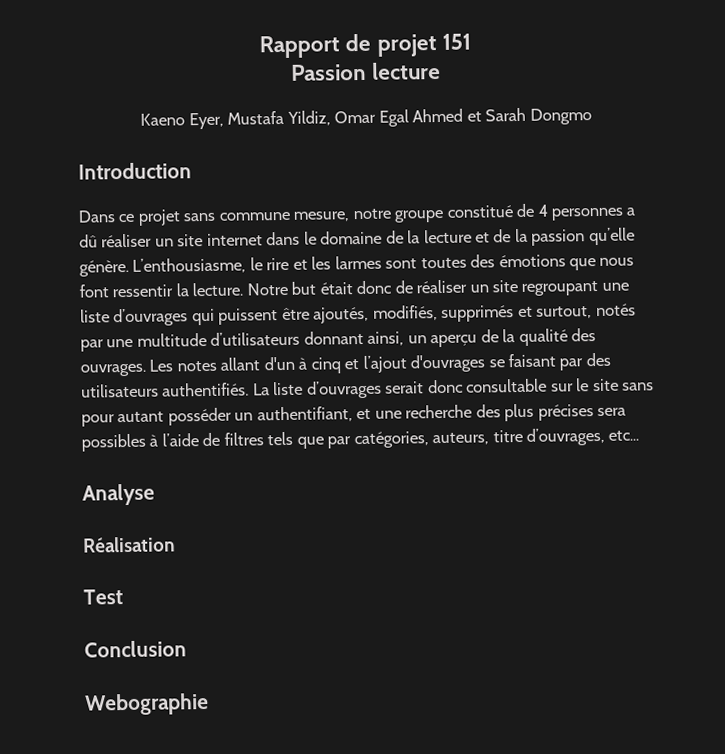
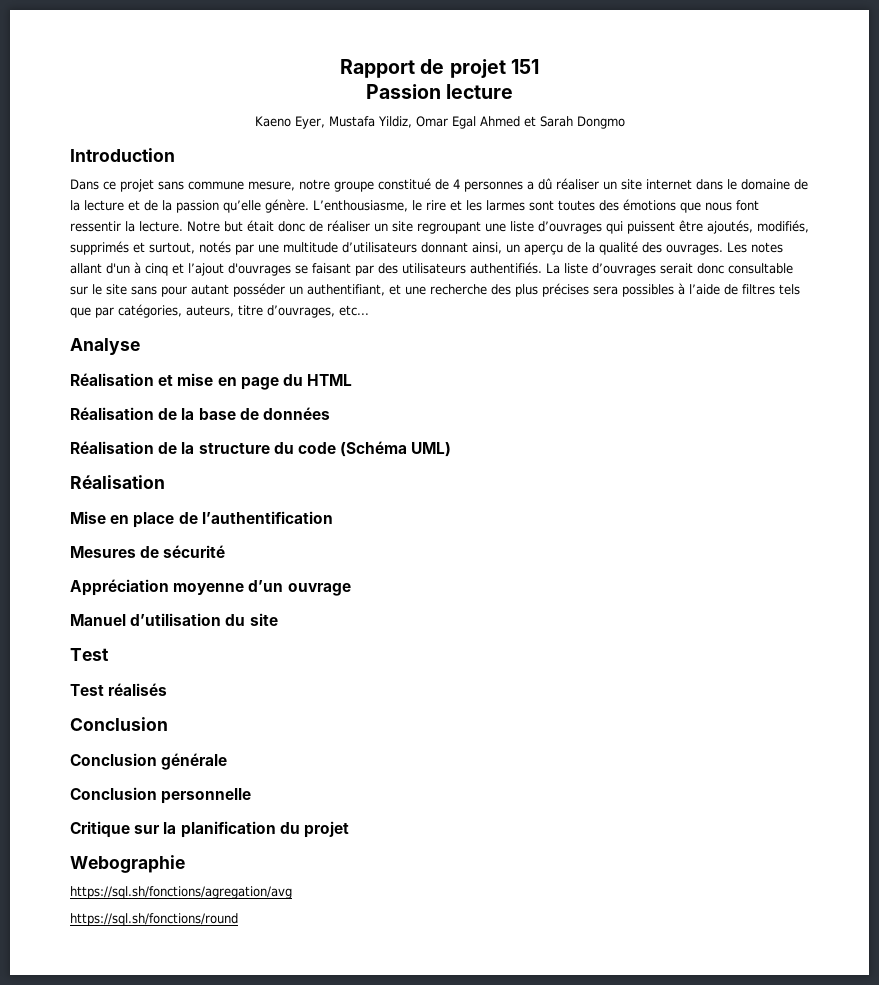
[83,589,123,605] [84,640,187,658] // Test // Conclusion -> [158,373,353,390] [70,407,330,420] [70,441,452,457] [70,475,165,489] [70,511,333,528] [70,545,226,558] [70,579,351,596] [70,613,278,626] [70,648,109,661] [70,683,168,696] [70,717,168,731] [70,753,228,770] [70,787,252,804] [70,821,349,838] et mise en page du HTML // Réalisation de la base de données // Réalisation de la structure du code (Schéma UML) // Réalisation // Mise en place de l’authentification // Mesures de sécurité // Appréciation moyenne d’un ouvrage // Manuel d’utilisation du site // Test // Test réalisés // Conclusion // Conclusion générale // Conclusion personnelle // Critique sur la planification du projet
(209, 704) none -> [70,886,292,899] [70,913,238,926] // https://sql.sh/fonctions/agregation/avg // https://sql.sh/fonctions/round

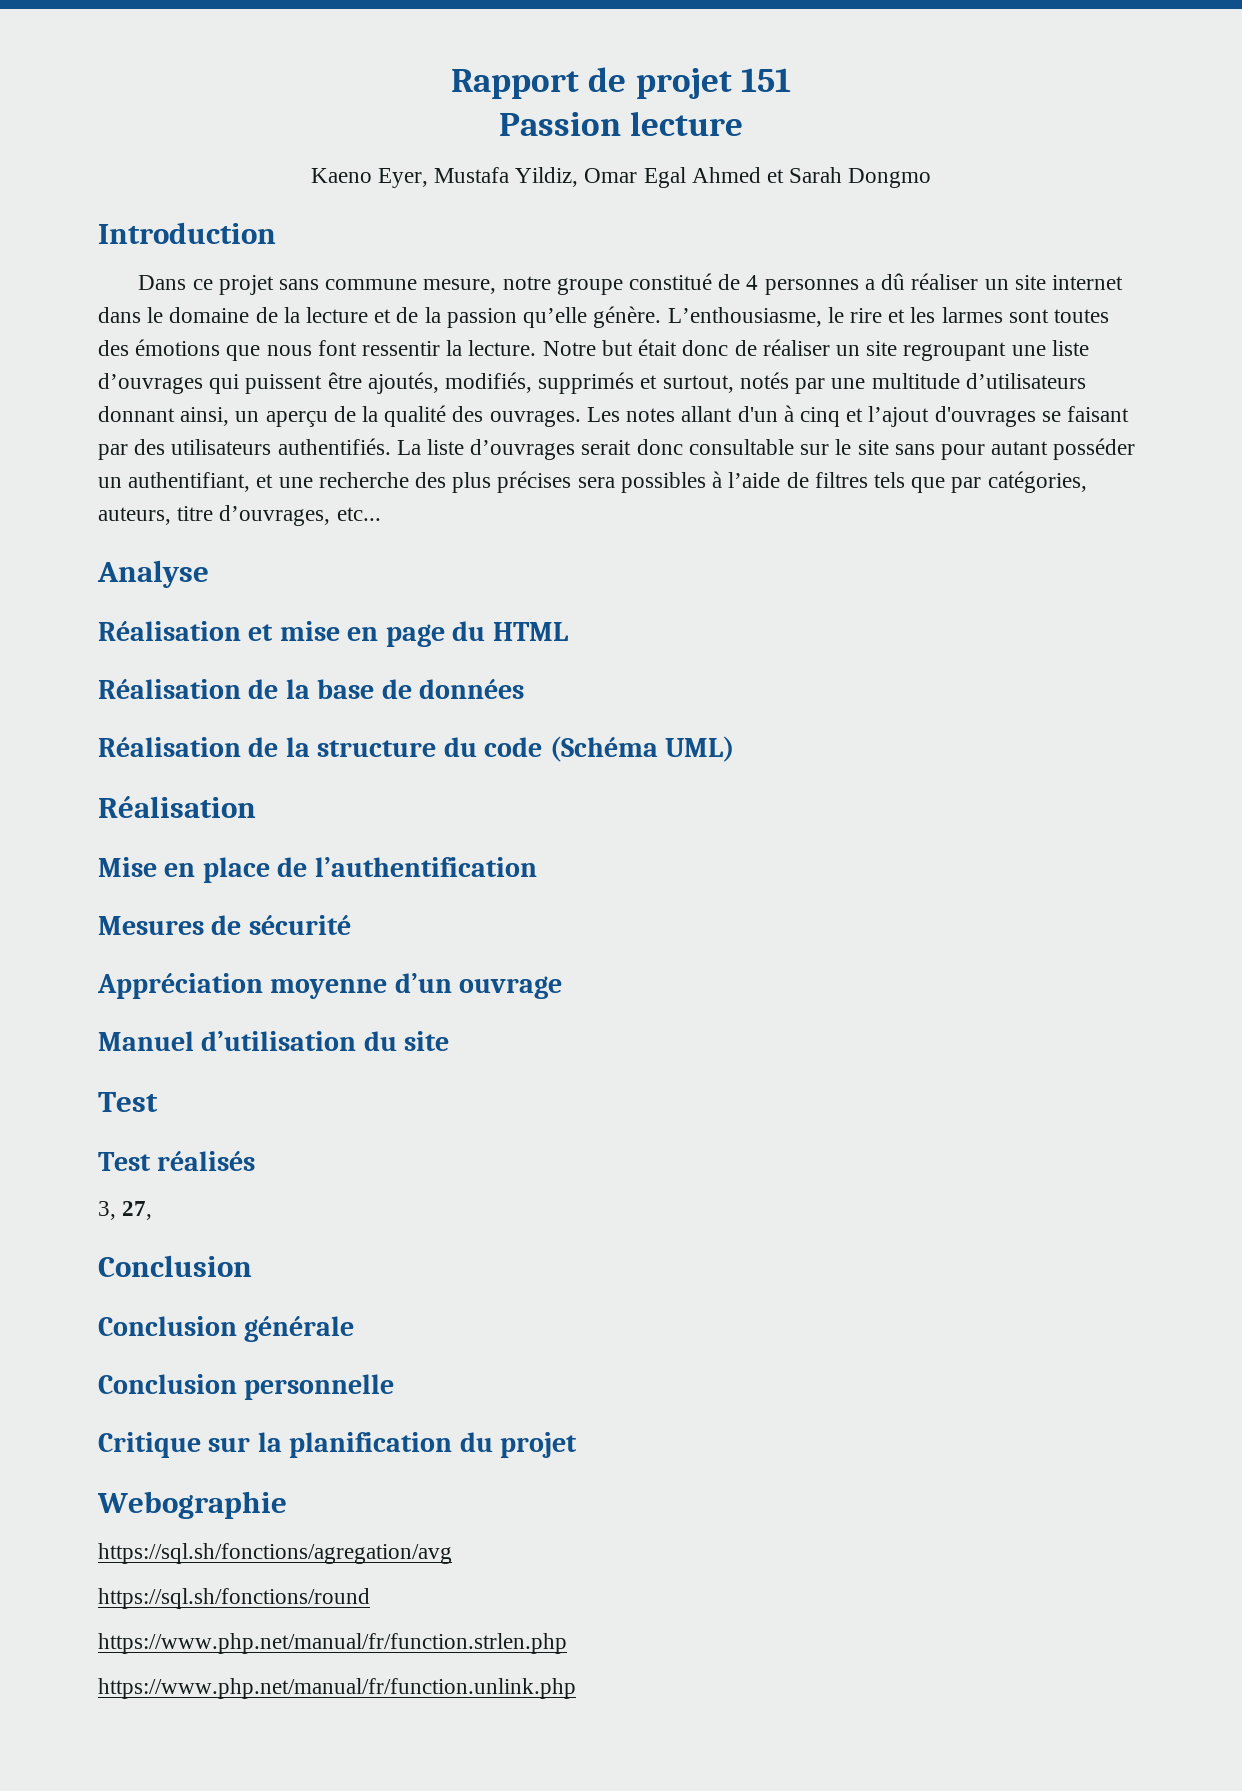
(168, 689) none -> [98,1201,153,1220] // 3, 27,
(238, 919) none -> [98,1633,567,1654] [98,1678,576,1699] // https://www.php.net/manual/fr/function.strlen.php // https://www.php.net/manual/fr/function.unlink.php

